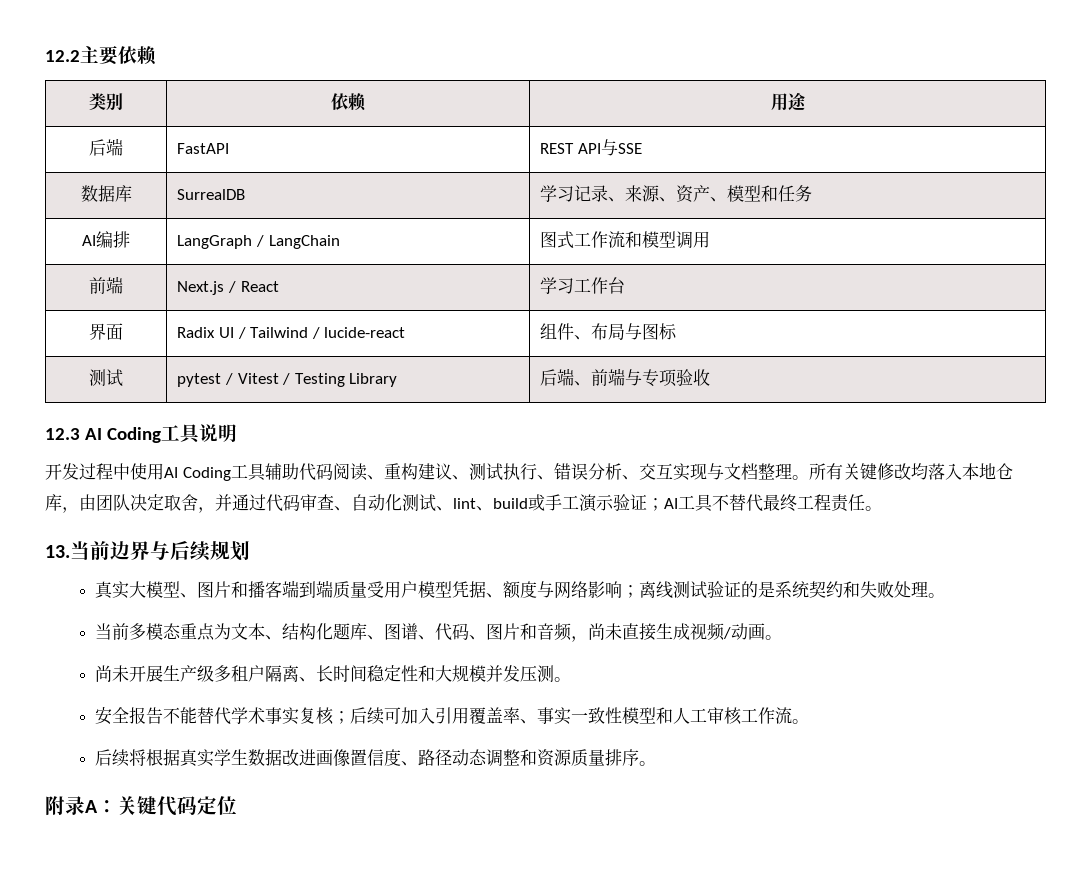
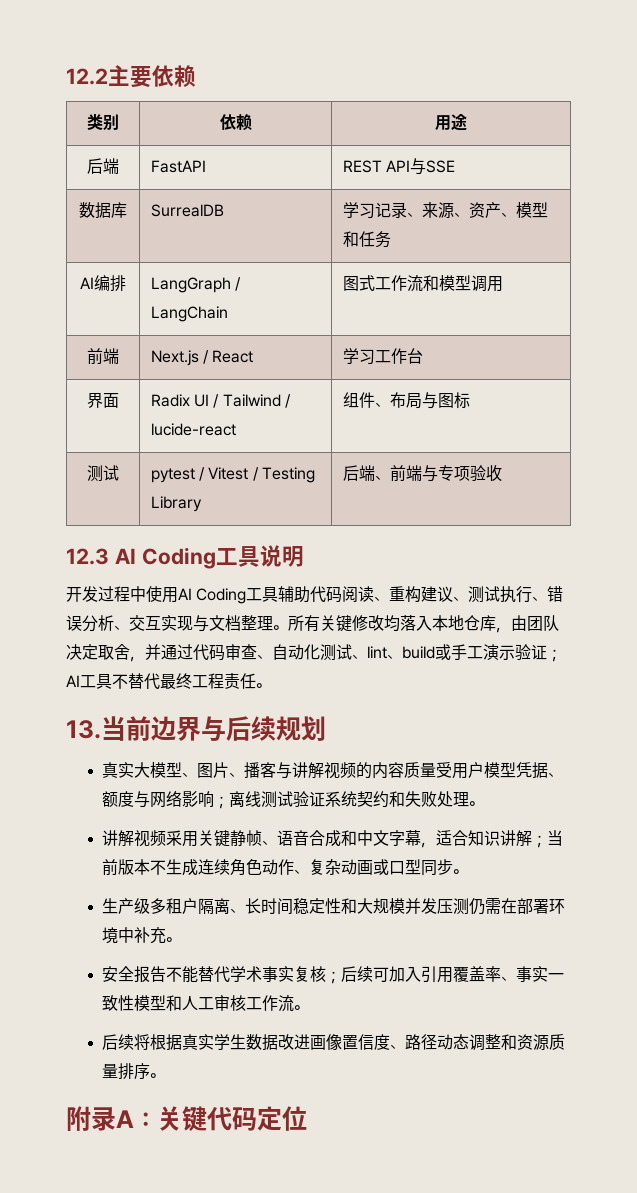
[230,580,333,598] 和播客端到端 -> [229,762,405,779] 、播客与讲解视频的内容
[740,581,775,598] 的是 -> (326, 799) none
[94,623,782,642] [94,665,163,682] 当前多模态重点为文本、结构化题库、图谱、代码、图片和音频，尚未直接生成视频/动画。 // 尚未开展 -> [102,830,564,848] [102,859,469,876] 讲解视频采用关键静帧、语音合成和中文字幕，适合知识讲解；当前版本不生成连续角色动作、复杂动画或口型同步。 //
(554, 673) none -> [469,898,566,915] [102,927,167,944] 仍需在部署环境中补充

